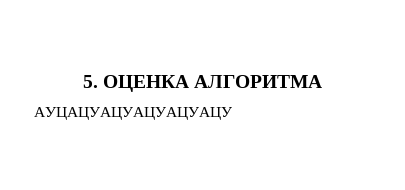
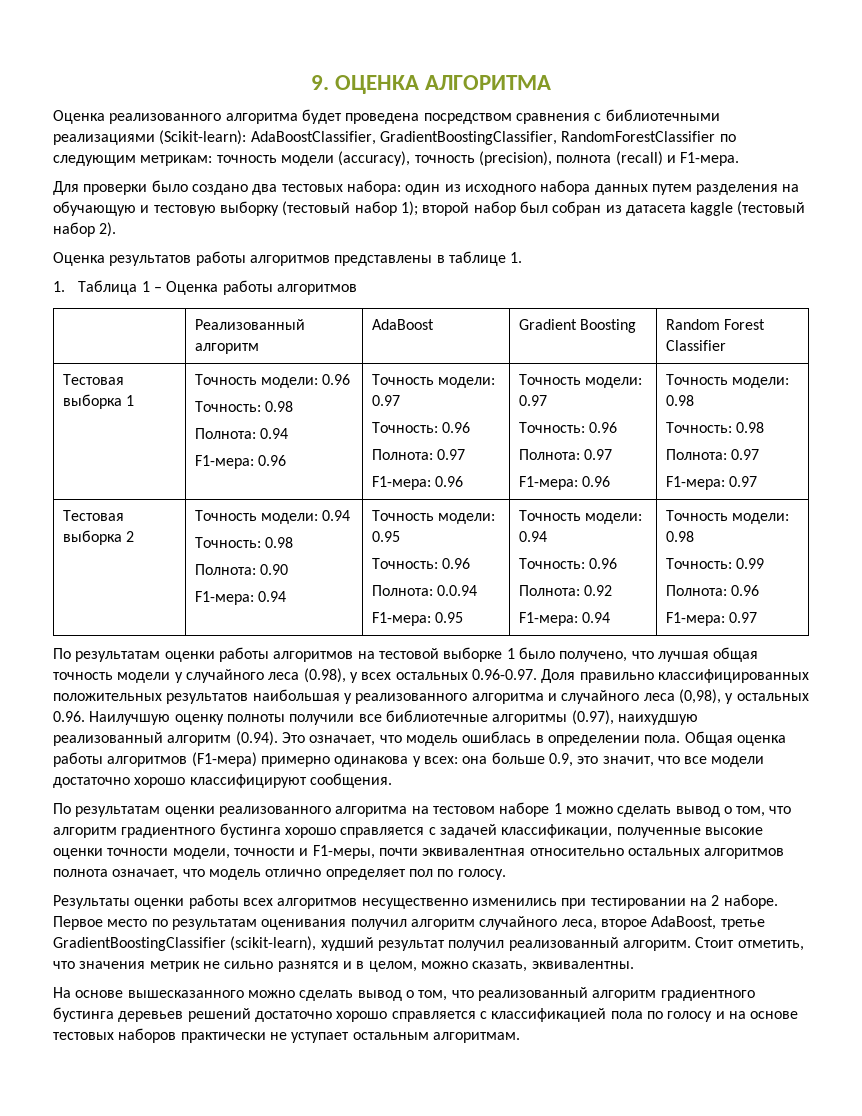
[82,75,98,88] 5. -> [310,75,329,90] 9.
[34,107,232,120] АУЦАЦУАЦУАЦУАЦУАЦУ -> [53,109,720,124] [53,130,736,145] [53,151,740,166] [53,180,800,195] [53,201,806,216] [53,222,117,237] [53,251,523,266] [53,280,357,295] [194,319,305,330] [194,343,259,354] [371,319,434,330] [518,319,636,333] [665,319,765,330] [665,340,726,351] [62,374,124,385] [62,394,134,409] [194,374,351,388] [194,401,293,412] [194,428,288,439] [194,455,286,469] [371,374,495,388] [371,395,400,406] [371,422,470,433] [371,449,465,460] [371,476,463,490] [518,374,642,388] [518,395,547,406] [518,422,617,433] [518,449,612,460] [518,476,610,490] [665,374,789,388] [665,395,694,406] [665,422,764,433] [665,449,759,460] [665,476,757,490] [62,510,124,521] [62,530,134,545] [194,510,351,524] [194,537,293,548] [194,564,288,575] [194,591,286,605] [371,510,495,524] [371,531,400,542] [371,558,470,569] [371,585,477,596] [371,612,463,626] [518,510,642,524] [518,531,547,542] [518,558,617,569] [518,585,612,596] [518,612,610,626] [665,510,789,524] [665,531,694,542] [665,558,764,569] [665,585,759,596] [665,612,757,626] [53,647,759,662] [53,668,809,683] [53,689,809,704] [53,710,698,725] [53,731,786,746] [53,752,765,767] [53,773,392,788] [53,802,792,817] [53,823,763,838] [53,845,785,859] [53,869,506,880] [53,894,778,909] [53,916,765,930] [53,936,804,951] [53,961,634,972] [53,987,755,1001] [53,1007,799,1022] [53,1028,520,1043] Оценка реализованного алгоритма будет проведена посредством сравнения с библиотечными реализациями (Scikit-learn): AdaBoostClassifier, GradientBoostingClassifier, RandomForestClassifier по следующим метрикам: точность модели (accuracy), точность (precision), полнота (recall) и F1-мера. // Для проверки было создано два тестовых набора: один из исходного набора данных путем разделения на обучающую и тестовую выборку (тестовый набор 1); второй набор был собран из датасета kaggle (тестовый набор 2). // Оценка результатов работы алгоритмов представлены в таблице 1. // 1. Таблица 1 – Оценка работы алгоритмов // | Реализованный алгоритм | AdaBoost | Gradient Boosting | Random Forest Classifier // Тестовая выборка 1 | Точность модели: 0.96 // Точность: 0.98 // Полнота: 0.94 // F1-мера: 0.96 | Точность модели: 0.97 // Точность: 0.96 // Полнота: 0.97 // F1-мера: 0.96 | Точность модели: 0.97 // Точность: 0.96 // Полнота: 0.97 // F1-мера: 0.96 | Точность модели: 0.98 // Точность: 0.98 // Полнота: 0.97 // F1-мера: 0.97 // Тестовая выборка 2 | Точность модели: 0.94 // Точность: 0.98 // Полнота: 0.90 // F1-мера: 0.94 | Точность модели: 0.95 // Точность: 0.96 // Полнота: 0.0.94 // F1-мера: 0.95 | Точность модели: 0.94 // Точность: 0.96 // Полнота: 0.92 // F1-мера: 0.94 | Точность модели: 0.98 // Точность: 0.99 // Полнота: 0.96 // F1-мера: 0.97 // По результатам оценки работы алгоритмов на тестовой выборке 1 было получено, что лучшая общая точность модели у случайного леса (0.98), у всех остальных 0.96-0.97. Доля правильно классифицированных положительных результатов наибольшая у реализованного алгоритма и случайного леса (0,98), у остальных 0.96. Наилучшую оценку полноты получили все библиотечные алгоритмы (0.97), наихудшую реализованный алгоритм (0.94). Это означает, что модель ошиблась в определении пола. Общая оценка работы алгоритмов (F1-мера) примерно одинакова у всех: она больше 0.9, это значит, что все модели достаточно хорошо классифицируют сообщения. // По результатам оценки реализованного алгоритма на тестовом наборе 1 можно сделать вывод о том, что алгоритм градиентного бустинга хорошо справляется с задачей классификации, полученные высокие оценки точности модели, точности и F1-меры, почти эквивалентная относительно остальных алгоритмов полнота означает, что модель отлично определяет пол по голосу. // Результаты оценки работы всех алгоритмов несущественно изменились при тестировании на 2 наборе. Первое место по результатам оценивания получил алгоритм случайного леса, второе AdaBoost, третье GradientBoostingClassifier (scikit-learn), худший результат получил реализованный алгоритм. Стоит отметить, что значения метрик не сильно разнятся и в целом, можно сказать, эквивалентны. // На основе вышесказанного можно сделать вывод о том, что реализованный алгоритм градиентного бустинга деревьев решений достаточно хорошо справляется с классификацией пола по голосу и на основе тестовых наборов практически не уступает остальным алгоритмам.

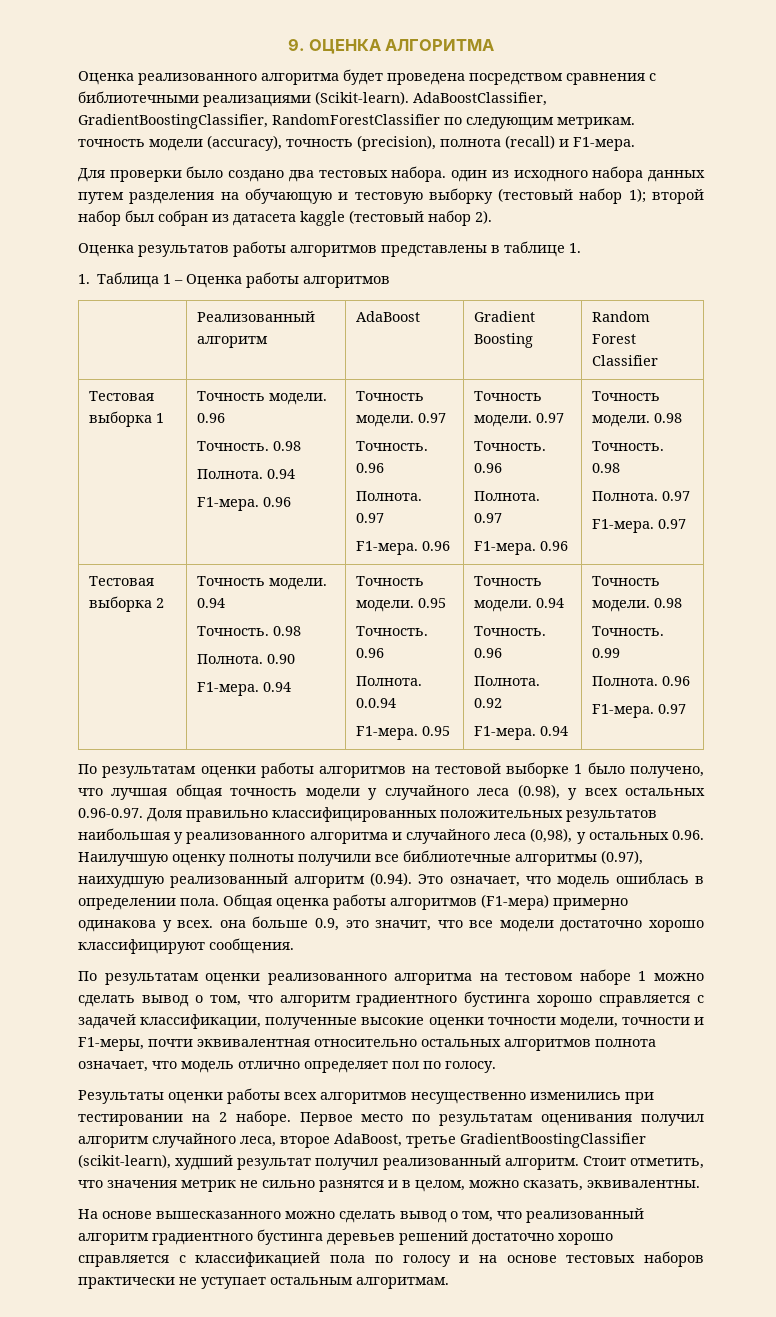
[159,130,247,145] (Scikit-learn): -> [315,91,409,105] (Scikit-learn).
[140,155,213,166] метрикам: -> [557,117,635,129] метрикам.
[346,180,401,195] набора: -> [391,166,447,182] набора.
[260,374,351,388] [194,401,293,412] [194,428,288,439] [194,455,286,469] [371,374,495,388] [371,395,400,406] [371,422,470,433] [371,449,465,460] [371,476,463,490] [518,374,642,388] [518,395,547,406] [518,422,617,433] [518,449,612,460] [518,476,610,490] [665,374,789,388] [665,395,694,406] [665,422,764,433] [665,449,759,460] [665,476,725,490] модели: 0.96 // Точность: 0.98 // Полнота: 0.94 // F1-мера: 0.96 | Точность модели: 0.97 // Точность: 0.96 // Полнота: 0.97 // F1-мера: 0.96 | Точность модели: 0.97 // Точность: 0.96 // Полнота: 0.97 // F1-мера: 0.96 | Точность модели: 0.98 // Точность: 0.98 // Полнота: 0.97 // F1-мера: -> [268,393,327,405] [196,413,225,423] [196,441,301,451] [196,469,295,479] [196,497,291,511] [355,391,424,401] [355,413,446,427] [355,441,428,451] [355,463,384,473] [355,491,422,501] [355,513,384,523] [355,541,450,555] [473,391,542,401] [473,413,564,427] [473,441,546,451] [473,463,502,473] [473,491,540,501] [473,513,502,523] [473,541,568,555] [591,391,660,401] [591,413,682,427] [591,441,664,451] [591,463,620,473] [591,491,690,501] [591,519,654,533] модели. 0.96 // Точность. 0.98 // Полнота. 0.94 // F1-мера. 0.96 | Точность модели. 0.97 // Точность. 0.96 // Полнота. 0.97 // F1-мера. 0.96 | Точность модели. 0.97 // Точность. 0.96 // Полнота. 0.97 // F1-мера. 0.96 | Точность модели. 0.98 // Точность. 0.98 // Полнота. 0.97 // F1-мера.
[260,510,351,524] [194,537,293,548] [194,564,256,575] модели: 0.94 // Точность: 0.98 // Полнота: -> [268,578,327,590] [196,598,225,608] [196,626,301,636] [196,654,263,664] модели. 0.94 // Точность. 0.98 // Полнота.
[194,591,286,605] [371,510,495,524] F1-мера: 0.94 | Точность модели: -> [196,682,291,696] [355,576,424,586] [355,600,414,612] F1-мера. 0.94 | Точность модели.
[371,558,470,569] [371,585,433,596] Точность: 0.96 // Полнота: -> [355,626,428,636] [355,648,384,658] [355,676,422,686] Точность. 0.96 // Полнота.
[371,612,431,626] F1-мера: -> [355,726,418,740] F1-мера.
[584,513,642,524] [518,531,547,542] [518,558,617,569] [518,585,580,596] модели: 0.94 // Точность: 0.96 // Полнота: -> [473,598,564,612] [473,626,546,636] [473,648,502,658] [473,676,540,686] модели. 0.94 // Точность. 0.96 // Полнота.
[518,612,610,626] [665,510,789,524] [665,531,694,542] [665,558,732,569] F1-мера: 0.94 | Точность модели: 0.98 // Точность: -> [473,726,568,740] [591,576,660,586] [591,598,682,612] [591,626,664,636] F1-мера. 0.94 | Точность модели. 0.98 // Точность.
[665,585,759,596] [665,612,725,626] Полнота: 0.96 // F1-мера: -> [591,676,690,686] [591,704,654,718] Полнота. 0.96 // F1-мера.
[423,756,458,764] всех: -> [177,920,214,928] всех.

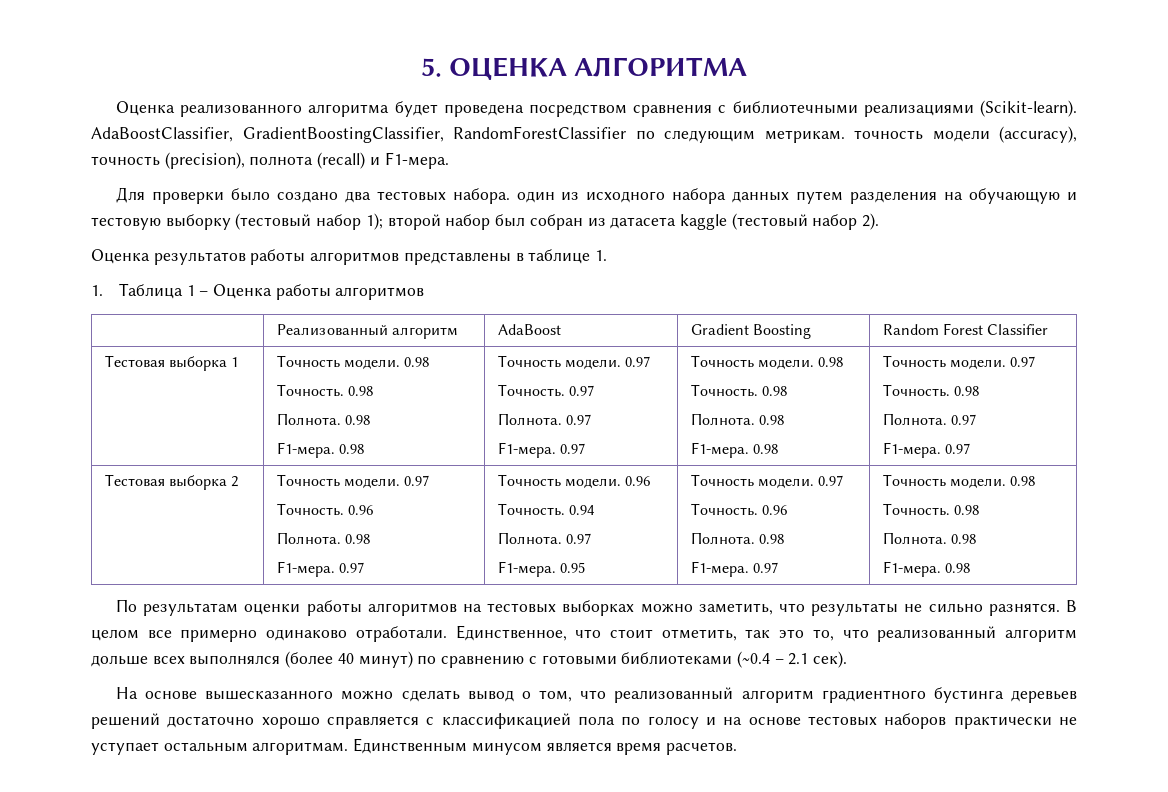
[287,38,305,51] 9. -> [420,58,442,77] 5.
[196,413,225,423] [196,441,301,451] [196,469,295,479] [196,497,291,511] [355,391,424,401] [355,413,446,427] [355,441,428,451] [355,463,384,473] [355,491,422,501] [355,513,384,523] [355,541,450,555] [473,391,542,401] [473,413,564,427] [473,441,546,451] [473,463,502,473] [473,491,540,501] [473,513,502,523] [473,541,568,555] [591,391,660,401] [591,413,682,427] 0.96 // Точность. 0.98 // Полнота. 0.94 // F1-мера. 0.96 | Точность модели. 0.97 // Точность. 0.96 // Полнота. 0.97 // F1-мера. 0.96 | Точность модели. 0.97 // Точность. 0.96 // Полнота. 0.97 // F1-мера. 0.96 | Точность модели. 0.98 -> [404,357,430,367] [276,384,373,397] [276,413,370,425] [276,442,364,458] [497,355,651,370] [497,384,594,397] [497,413,591,425] [497,442,585,458] [690,355,844,370] [690,384,787,397] [690,413,784,425] [690,442,778,458] [882,355,1036,370] 0.98 // Точность. 0.98 // Полнота. 0.98 // F1-мера. 0.98 | Точность модели. 0.97 // Точность. 0.97 // Полнота. 0.97 // F1-мера. 0.97 | Точность модели. 0.98 // Точность. 0.98 // Полнота. 0.98 // F1-мера. 0.98 | Точность модели. 0.97
[196,598,225,608] [196,626,301,636] [196,654,295,664] [196,682,291,696] [355,576,424,586] [355,598,446,612] [355,626,428,636] [355,648,384,658] [355,676,422,686] [355,698,396,708] 0.94 // Точность. 0.98 // Полнота. 0.90 // F1-мера. 0.94 | Точность модели. 0.95 // Точность. 0.96 // Полнота. 0.0.94 -> [404,475,430,486] [276,503,373,516] [276,532,370,544] [276,561,364,577] [497,474,651,489] [497,503,595,516] [497,532,591,544] 0.97 // Точность. 0.96 // Полнота. 0.98 // F1-мера. 0.97 | Точность модели. 0.96 // Точность. 0.94 // Полнота. 0.97
[535,598,564,608] [473,626,546,636] [473,648,502,658] [473,676,540,686] [473,698,502,708] [473,726,568,740] [591,576,660,586] [591,598,682,612] [591,626,664,636] [591,648,620,658] [591,676,690,686] [591,704,686,718] 0.94 // Точность. 0.96 // Полнота. 0.92 // F1-мера. 0.94 | Точность модели. 0.98 // Точность. 0.99 // Полнота. 0.96 // F1-мера. 0.97 -> [818,475,844,486] [690,503,787,516] [690,532,784,544] [690,561,778,577] [882,474,1036,489] [882,503,979,516] [882,532,976,544] [882,561,970,577] 0.97 // Точность. 0.96 // Полнота. 0.98 // F1-мера. 0.97 | Точность модели. 0.98 // Точность. 0.98 // Полнота. 0.98 // F1-мера. 0.98
[434,762,704,778] [78,784,705,800] [78,807,657,822] [78,828,704,844] [78,850,643,866] [78,872,704,888] [78,894,628,910] [78,916,704,932] [78,938,294,954] [78,969,704,985] [78,991,704,1007] [78,1014,704,1029] [78,1037,656,1051] [78,1061,496,1073] [78,1088,654,1104] [78,1110,705,1126] [78,1133,646,1148] [78,1154,704,1170] [78,1180,700,1192] тестовой выборке 1 было получено, что лучшая общая точность модели у случайного леса (0.98), у всех остальных 0.96-0.97. Доля правильно классифицированных положительных результатов наибольшая у реализованного алгоритма и случайного леса (0,98), у остальных 0.96. Наилучшую оценку полноты получили все библиотечные алгоритмы (0.97), наихудшую реализованный алгоритм (0.94). Это означает, что модель ошиблась в определении пола. Общая оценка работы алгоритмов (F1-мера) примерно одинакова у всех. она больше 0.9, это значит, что все модели достаточно хорошо классифицируют сообщения. // По результатам оценки реализованного алгоритма на тестовом наборе 1 можно сделать вывод о том, что алгоритм градиентного бустинга хорошо справляется с задачей классификации, полученные высокие оценки точности модели, точности и F1-меры, почти эквивалентная относительно остальных алгоритмов полнота означает, что модель отлично определяет пол по голосу. // Результаты оценки работы всех алгоритмов несущественно изменились при тестировании на 2 наборе. Первое место по результатам оценивания получил алгоритм случайного леса, второе AdaBoost, третье GradientBoostingClassifier (scikit-learn), худший результат получил реализованный алгоритм. Стоит отметить, что значения метрик не сильно разнятся и в целом, можно сказать, эквивалентны. -> [487,600,1078,616] [91,625,1077,642] [91,651,848,668] тестовых выборках можно заметить, что результаты не сильно разнятся. В целом все примерно одинаково отработали. Единственное, что стоит отметить, так это то, что реализованный алгоритм дольше всех выполнялся (более 40 минут) по сравнению с готовыми библиотеками (~0.4 – 2.1 сек).
(449, 1283) none -> [353,738,738,755] Единственным минусом является время расчетов.

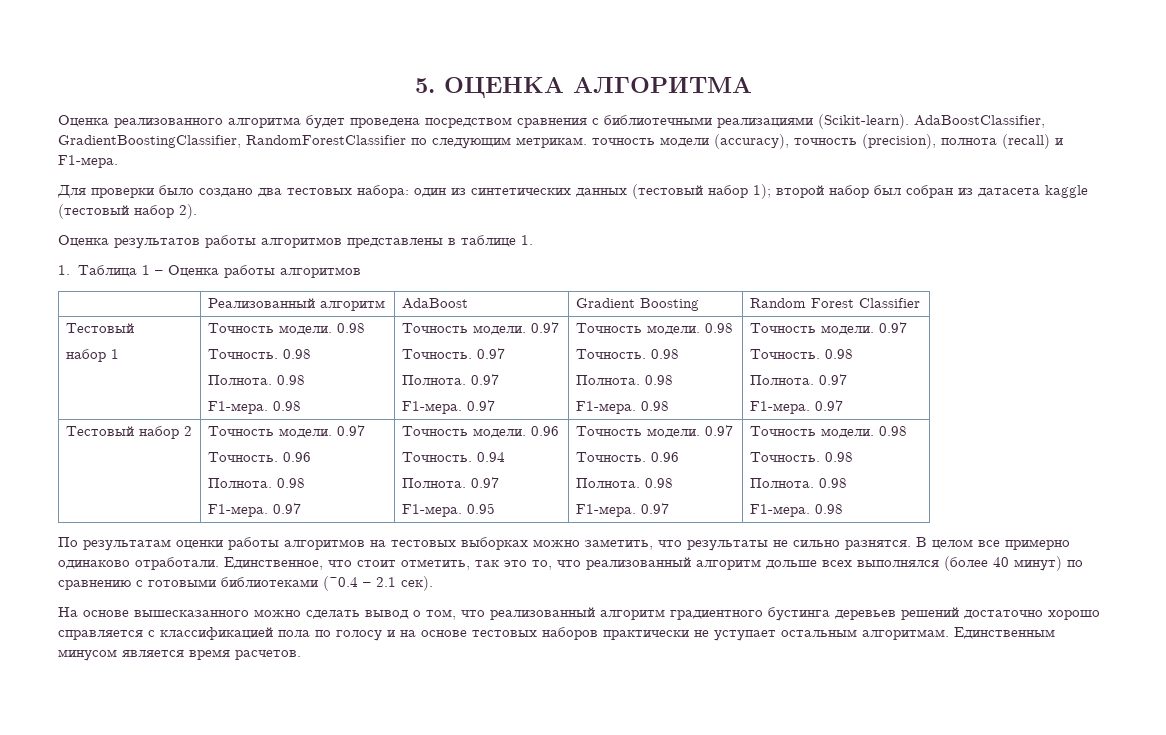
[452,188,510,204] набора. -> [357,185,409,198] набора:
[586,188,1078,204] [91,214,231,230] исходного набора данных путем разделения на обучающую и тестовую выборку -> [471,188,627,197] синтетических данных
[104,355,227,371] Тестовая выборка -> [65,323,134,333] [65,349,106,362] Тестовый // набор
[104,474,227,490] Тестовая выборка -> [65,426,179,439] Тестовый набор

